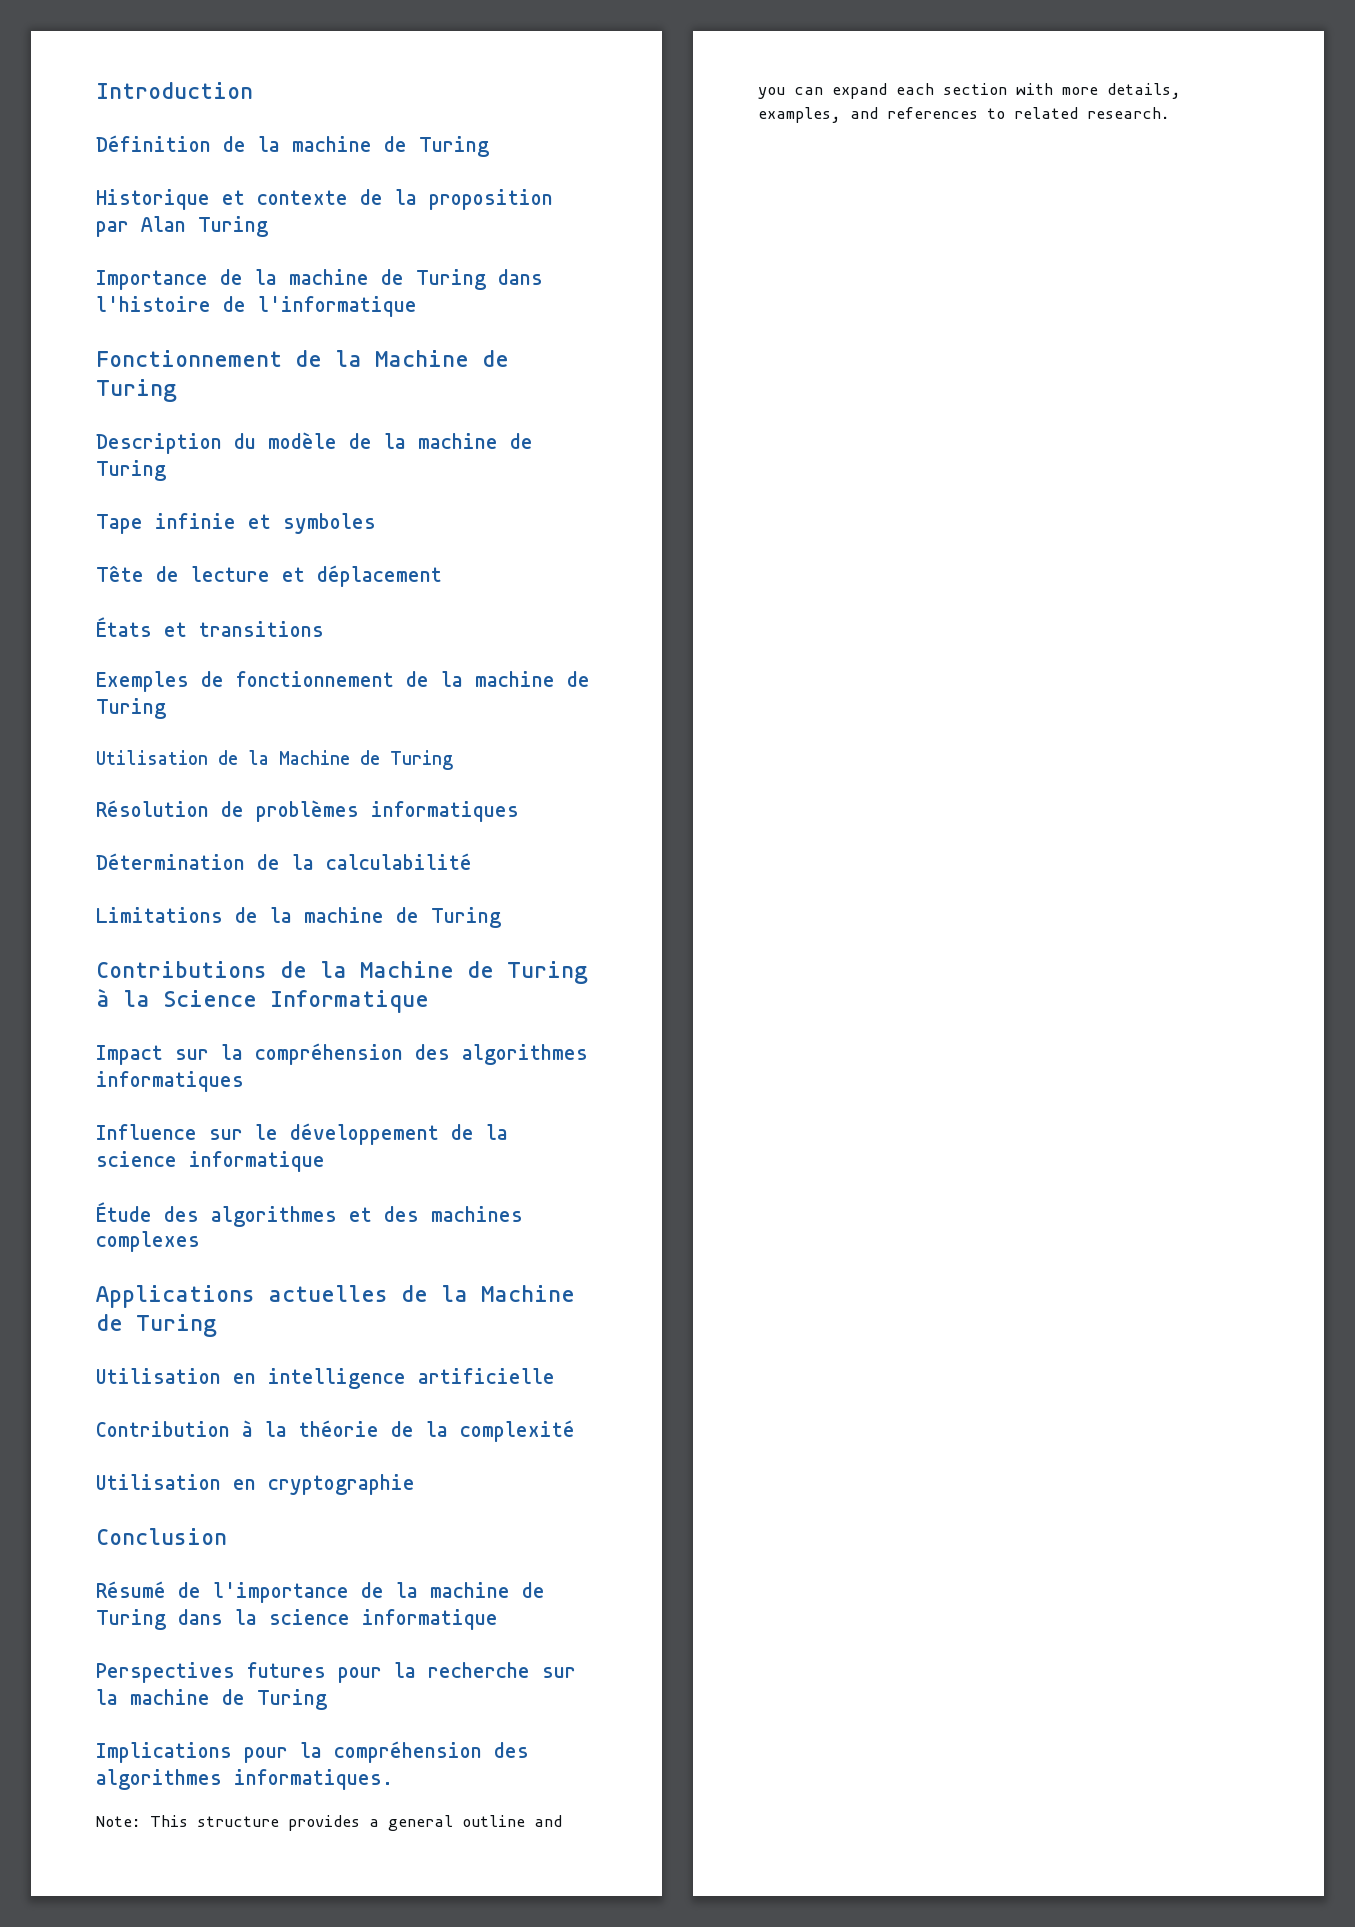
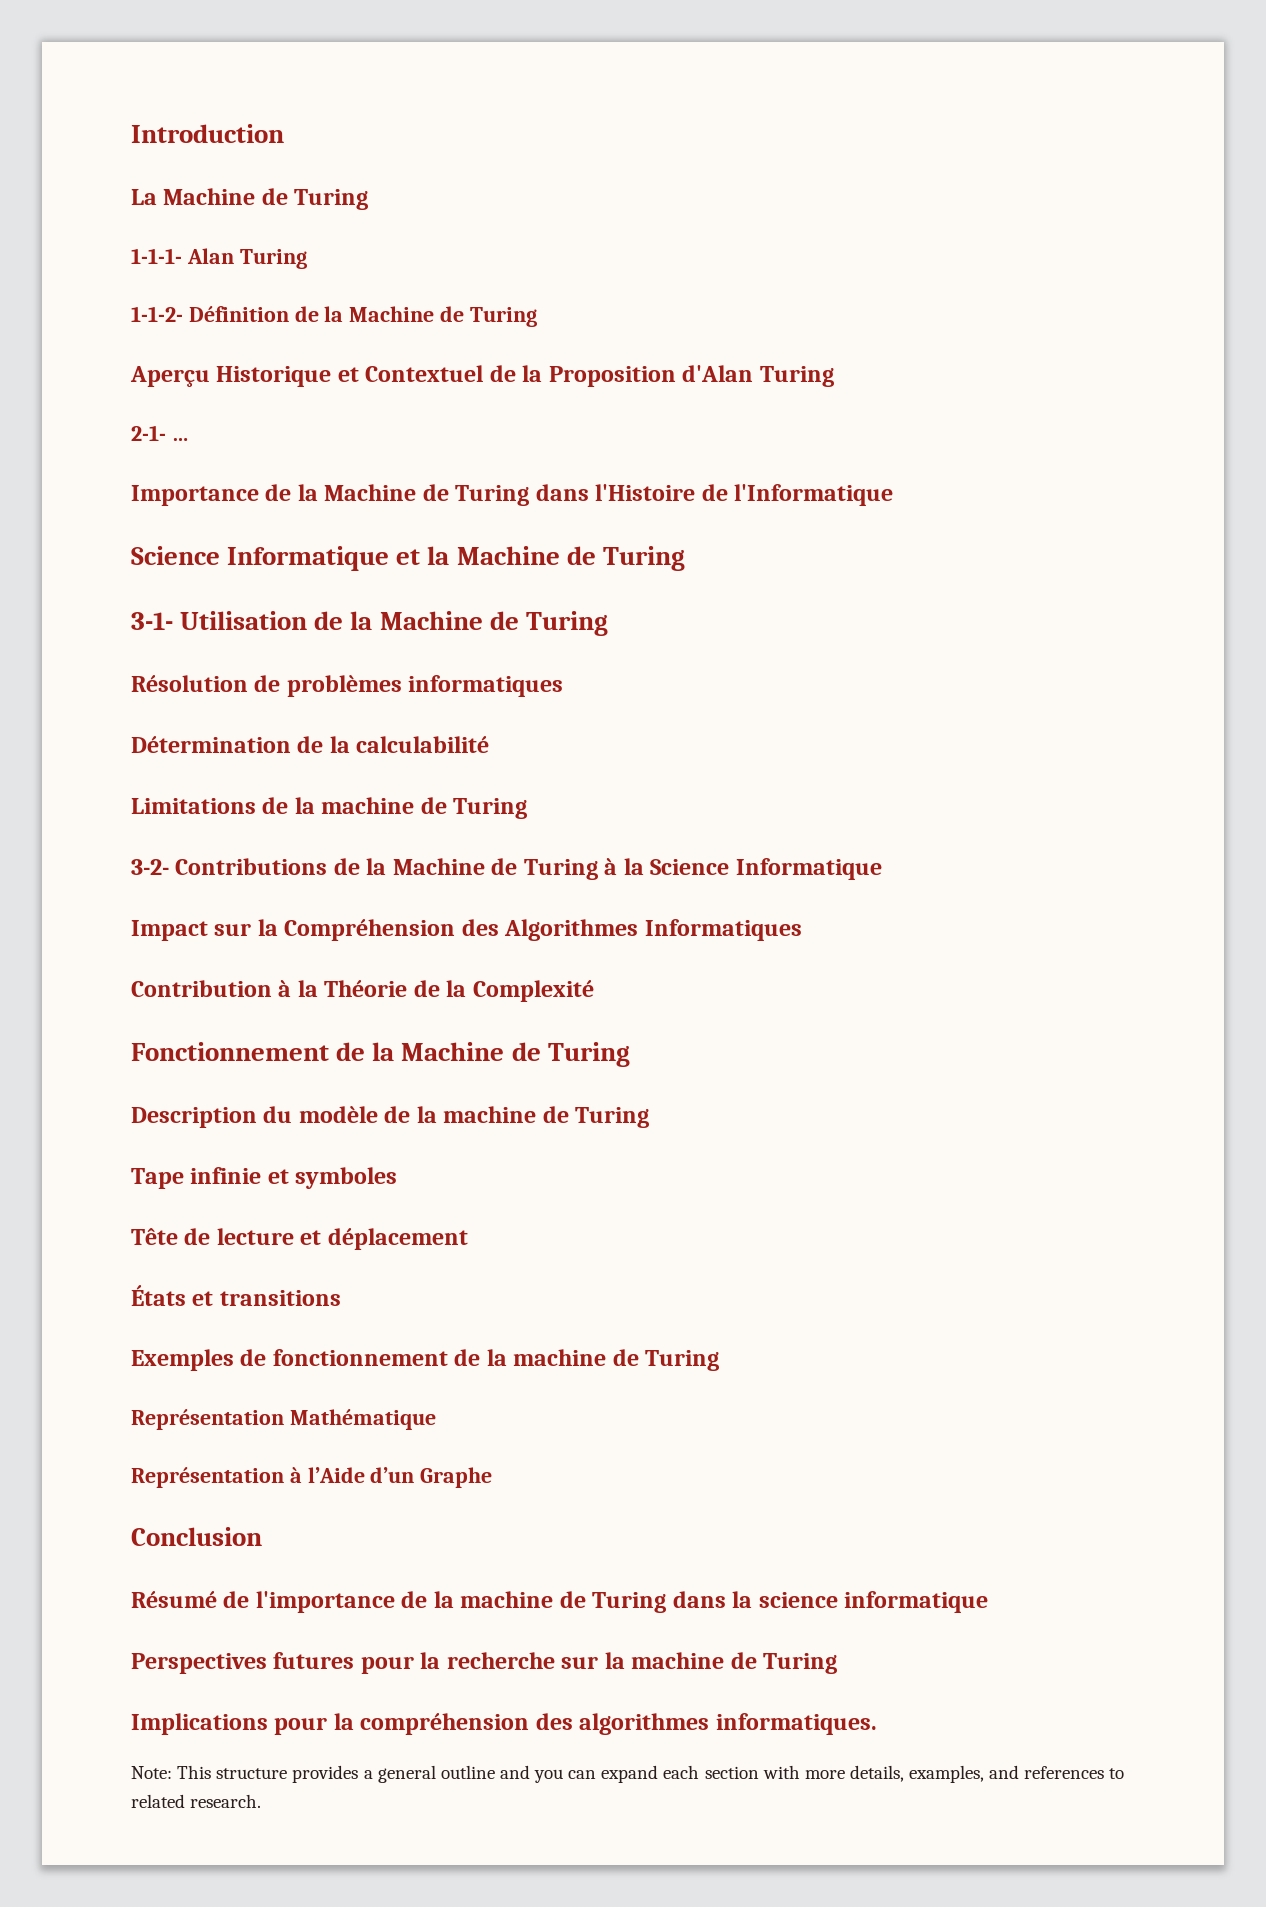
[96,135,489,157] [96,189,553,210] [96,216,268,237] [96,269,543,290] [96,296,417,317] Définition de la machine de Turing // Historique et contexte de la proposition par Alan Turing // Importance de la machine de Turing dans l'histoire de l'informatique -> [131,188,369,210] [131,248,307,269] [131,306,537,327] [130,365,834,387] [131,425,189,441] [131,484,894,506] [131,546,685,571] [131,611,608,636] [131,675,564,697] [131,736,490,753] [131,797,528,819] [131,858,882,880] [131,919,802,941] [131,980,594,1002] La Machine de Turing // 1-1-1- Alan Turing // 1-1-2- Définition de la Machine de Turing // Aperçu Historique et Contextuel de la Proposition d'Alan Turing // 2-1- … // Importance de la Machine de Turing dans l'Histoire de l'Informatique // Science Informatique et la Machine de Turing // 3-1- Utilisation de la Machine de Turing // Résolution de problèmes informatiques // Détermination de la calculabilité // Limitations de la machine de Turing // 3-2- Contributions de la Machine de Turing à la Science Informatique // Impact sur la Compréhension des Algorithmes Informatiques // Contribution à la Théorie de la Complexité
[96,750,453,770] [96,800,519,822] [96,853,472,870] [96,907,501,928] [96,961,588,984] [96,988,429,1013] [96,1043,588,1065] [96,1071,244,1092] [96,1123,508,1145] [96,1151,325,1172] [96,1202,523,1227] [96,1231,200,1252] [96,1285,575,1308] [96,1314,217,1337] [96,1368,555,1389] [96,1420,575,1442] [96,1474,415,1495] Utilisation de la Machine de Turing // Résolution de problèmes informatiques // Détermination de la calculabilité // Limitations de la machine de Turing // Contributions de la Machine de Turing à la Science Informatique // Impact sur la compréhension des algorithmes informatiques // Influence sur le développement de la science informatique // Étude des algorithmes et des machines complexes // Applications actuelles de la Machine de Turing // Utilisation en intelligence artificielle // Contribution à la théorie de la complexité // Utilisation en cryptographie -> [131,1409,436,1430] [131,1467,493,1488] Représentation Mathématique // Représentation à l’Aide d’un Graphe

